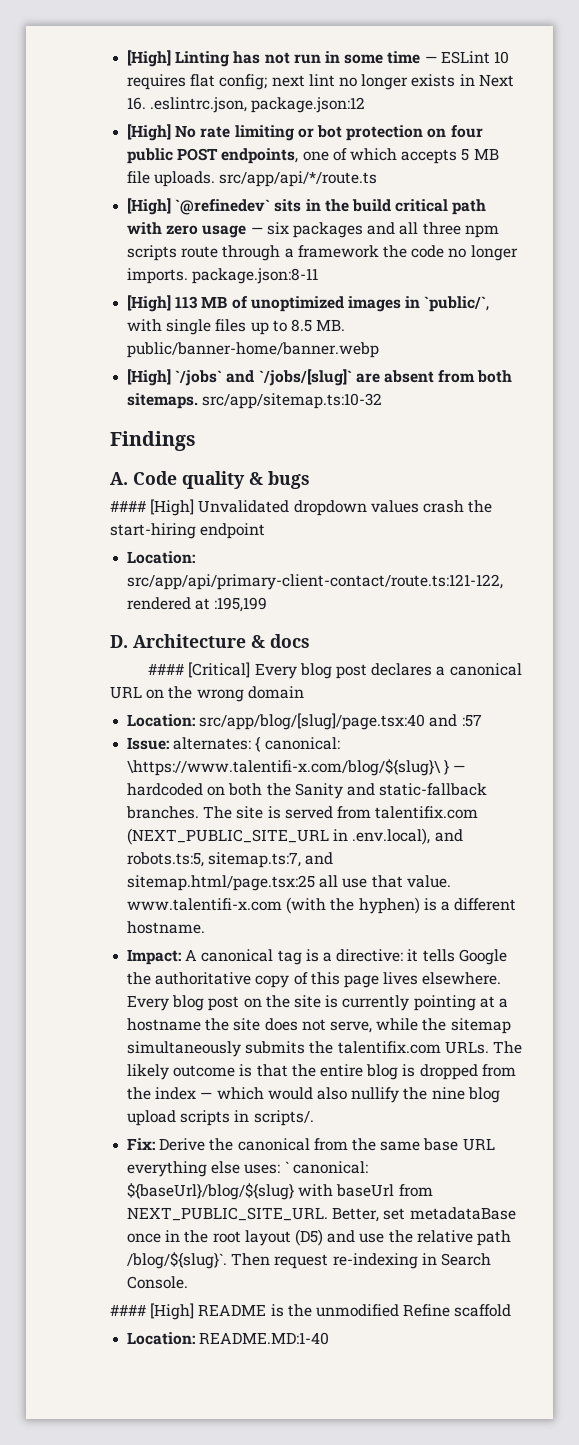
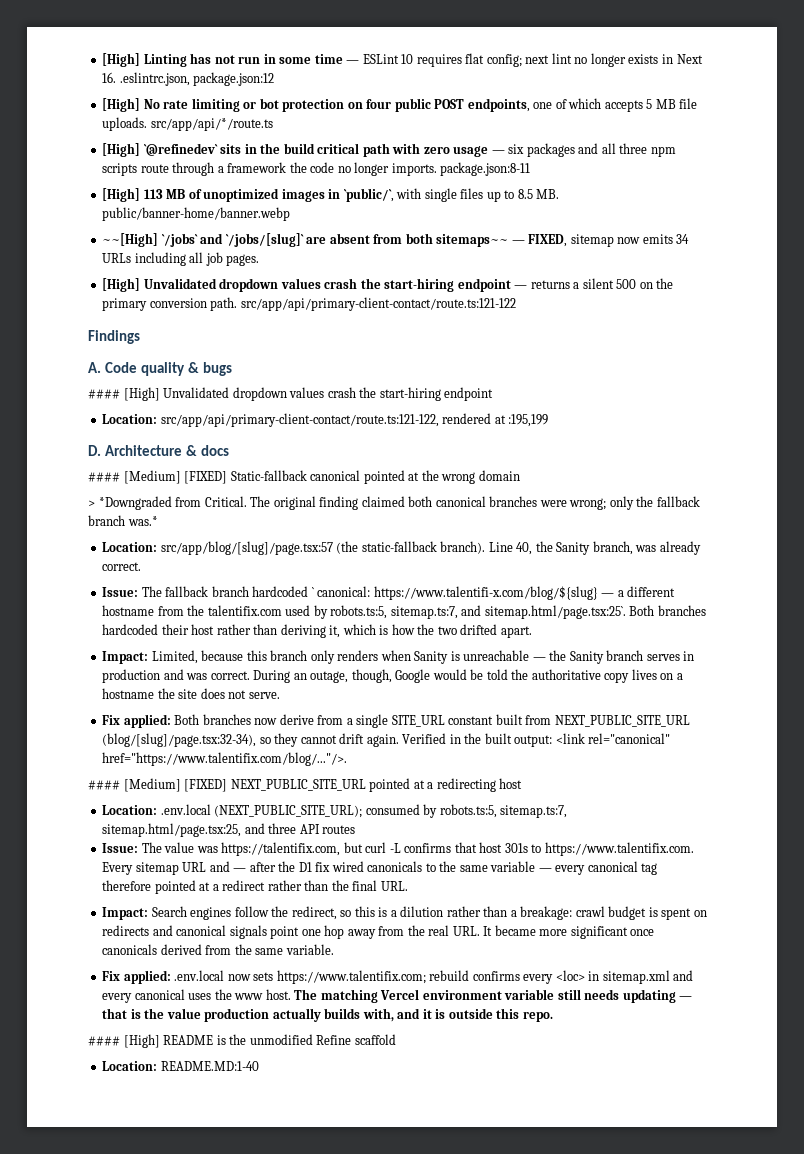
[127,369,172,386] [High] -> [102,233,159,247] ~~[High]
[127,393,383,409] sitemaps. src/app/sitemap.ts:10-32 -> [436,234,690,247] [102,252,260,266] [102,278,674,292] [102,297,516,311] sitemaps~~ — FIXED, sitemap now emits 34 URLs including all job pages. // [High] Unvalidated dropdown values crash the start-hiring endpoint — returns a silent 500 on the primary conversion path. src/app/api/primary-client-contact/route.ts:121-122
[188,662,522,679] [110,686,304,702] [127,713,482,730] [127,736,340,752] [127,759,466,776] [127,783,488,799] [126,806,479,819] [127,828,463,845] [127,852,334,868] [127,875,451,891] [127,897,517,914] [127,921,206,934] [127,949,507,965] [127,972,502,988] [127,995,495,1011] [Critical] Every blog post declares a canonical URL on the wrong domain // Location: src/app/blog/[slug]/page.tsx:40 and :57 // Issue: alternates: { canonical: \https://www.talentifi-x.com/blog/${slug}\ } — hardcoded on both the Sanity and static-fallback branches. The site is served from talentifix.com (NEXT_PUBLIC_SITE_URL in .env.local), and robots.ts:5, sitemap.ts:7, and sitemap.html/page.tsx:25 all use that value. www.talentifi-x.com (with the hyphen) is a different hostname. // Impact: A canonical tag is a directive: it tells Google the authoritative copy of this page lives elsewhere. Every blog post on the site is currently pointing at -> [123,470,520,484] [88,496,700,510] [88,515,158,526] [102,541,701,555] [102,562,142,571] [102,586,676,600] [102,605,706,619] [102,624,532,638] [102,650,695,664] [102,669,674,683] [Medium] [FIXED] Static-fallback canonical pointed at the wrong domain // > *Downgraded from Critical. The original finding claimed both canonical branches were wrong; only the fallback branch was.* // Location: src/app/blog/[slug]/page.tsx:57 (the static-fallback branch). Line 40, the Sanity branch, was already correct. // Issue: The fallback branch hardcoded ` canonical: https://www.talentifi-x.com/blog/${slug} — a different hostname from the talentifix.com used by robots.ts:5, sitemap.ts:7, and sitemap.html/page.tsx:25`. Both branches hardcoded their host rather than deriving it, which is how the two drifted apart. // Impact: Limited, because this branch only renders when Sanity is unreachable — the Sanity branch serves in production and was correct. During an outage, though, Google would be told the authoritative copy lives on
[329,1018,511,1034] [127,1041,522,1057] [127,1064,516,1080] [127,1087,500,1103] [127,1110,314,1126] [127,1138,495,1151] [127,1161,368,1177] [127,1183,433,1200] [127,1207,516,1222] [127,1229,511,1246] [127,1252,491,1269] [127,1276,189,1289] serve, while the sitemap simultaneously submits the talentifix.com URLs. The likely outcome is that the entire blog is dropped from the index — which would also nullify the nine blog upload scripts in scripts/. // Fix: Derive the canonical from the same base URL everything else uses: ` canonical: ${baseUrl}/blog/${slug} with baseUrl from NEXT_PUBLIC_SITE_URL. Better, set metadataBase once in the root layout (D5) and use the relative path /blog/${slug}`. Then request re-indexing in Search Console. -> [248,692,280,699] [102,714,690,728] [102,733,671,747] [102,752,348,766] [88,778,523,792] [102,804,568,818] [102,823,356,837] [102,842,694,856] [102,861,658,875] [102,880,408,894] [102,906,707,920] [102,925,655,939] [102,944,334,955] [102,970,694,984] [102,989,693,1003] [102,1008,553,1022] serve. // Fix applied: Both branches now derive from a single SITE_URL constant built from NEXT_PUBLIC_SITE_URL (blog/[slug]/page.tsx:32-34), so they cannot drift again. Verified in the built output: <link rel="canonical" href="https://www.talentifix.com/blog/..."/>. // #### [Medium] [FIXED] NEXT_PUBLIC_SITE_URL pointed at a redirecting host // Location: .env.local (NEXT_PUBLIC_SITE_URL); consumed by robots.ts:5, sitemap.ts:7, sitemap.html/page.tsx:25, and three API routes // Issue: The value was https://talentifix.com, but curl -L confirms that host 301s to https://www.talentifix.com. Every sitemap URL and — after the D1 fix wired canonicals to the same variable — every canonical tag therefore pointed at a redirect rather than the final URL. // Impact: Search engines follow the redirect, so this is a dilution rather than a breakage: crawl budget is spent on redirects and canonical signals point one hop away from the real URL. It became more significant once canonicals derived from the same variable. // Fix applied: .env.local now sets https://www.talentifix.com; rebuild confirms every <loc> in sitemap.xml and every canonical uses the www host. The matching Vercel environment variable still needs updating — that is the value production actually builds with, and it is outside this repo.

